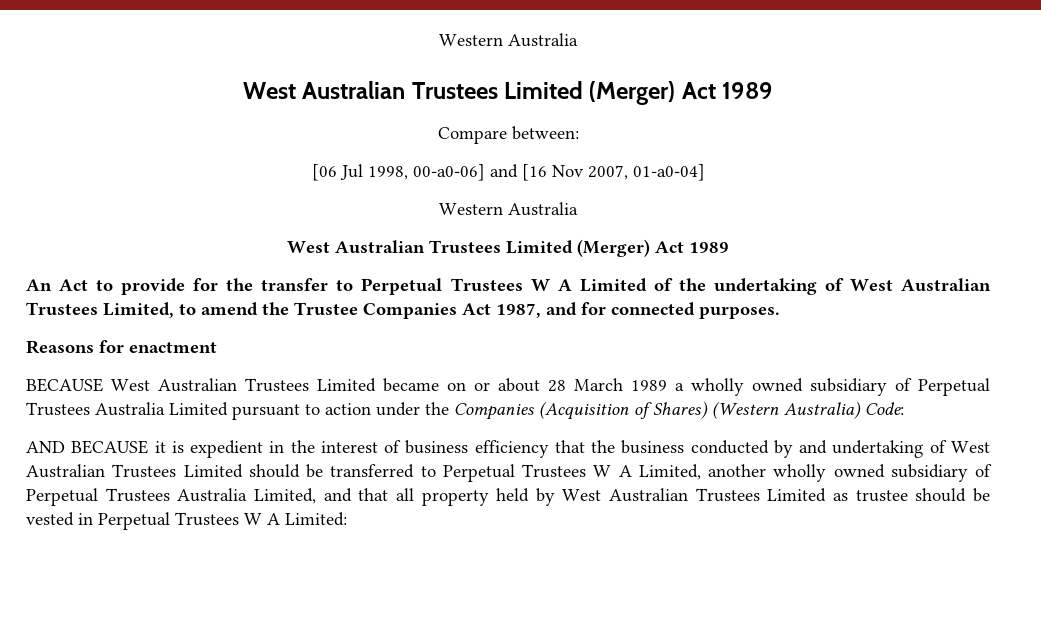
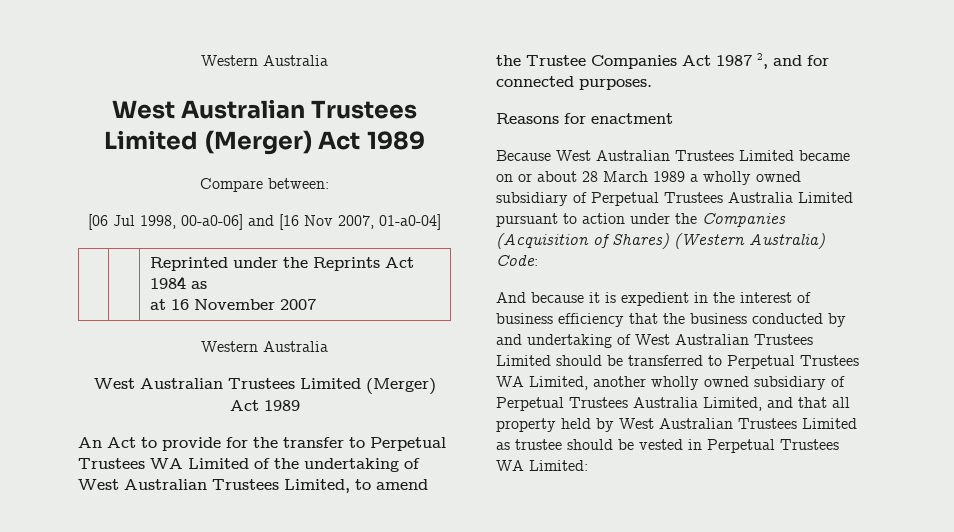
(705, 172) none -> [150,257,415,271] [150,276,208,289] [150,299,317,310] // | | Reprinted under the Reprints Act 1984 as // at 16 November 2007
[530,279,572,291] W A -> [150,458,183,469] WA
[496,303,541,318] 1987, -> [716,53,768,69] 1987 2,
[26,378,103,392] BECAUSE -> [496,150,551,161] Because
[26,440,149,454] AND BECAUSE -> [496,292,584,303] And because
[593,465,632,477] W A -> [496,376,524,387] WA
[244,513,280,525] W A -> [496,460,524,471] WA

